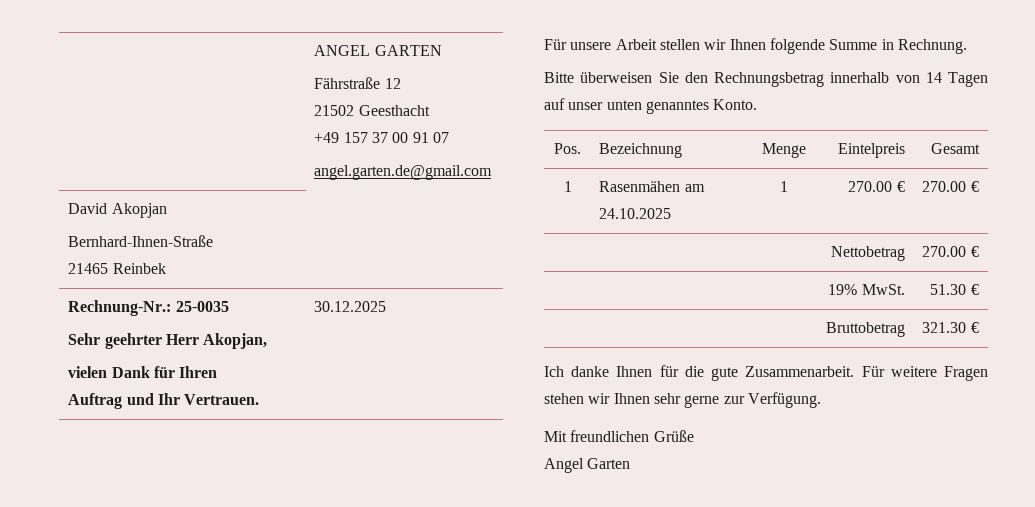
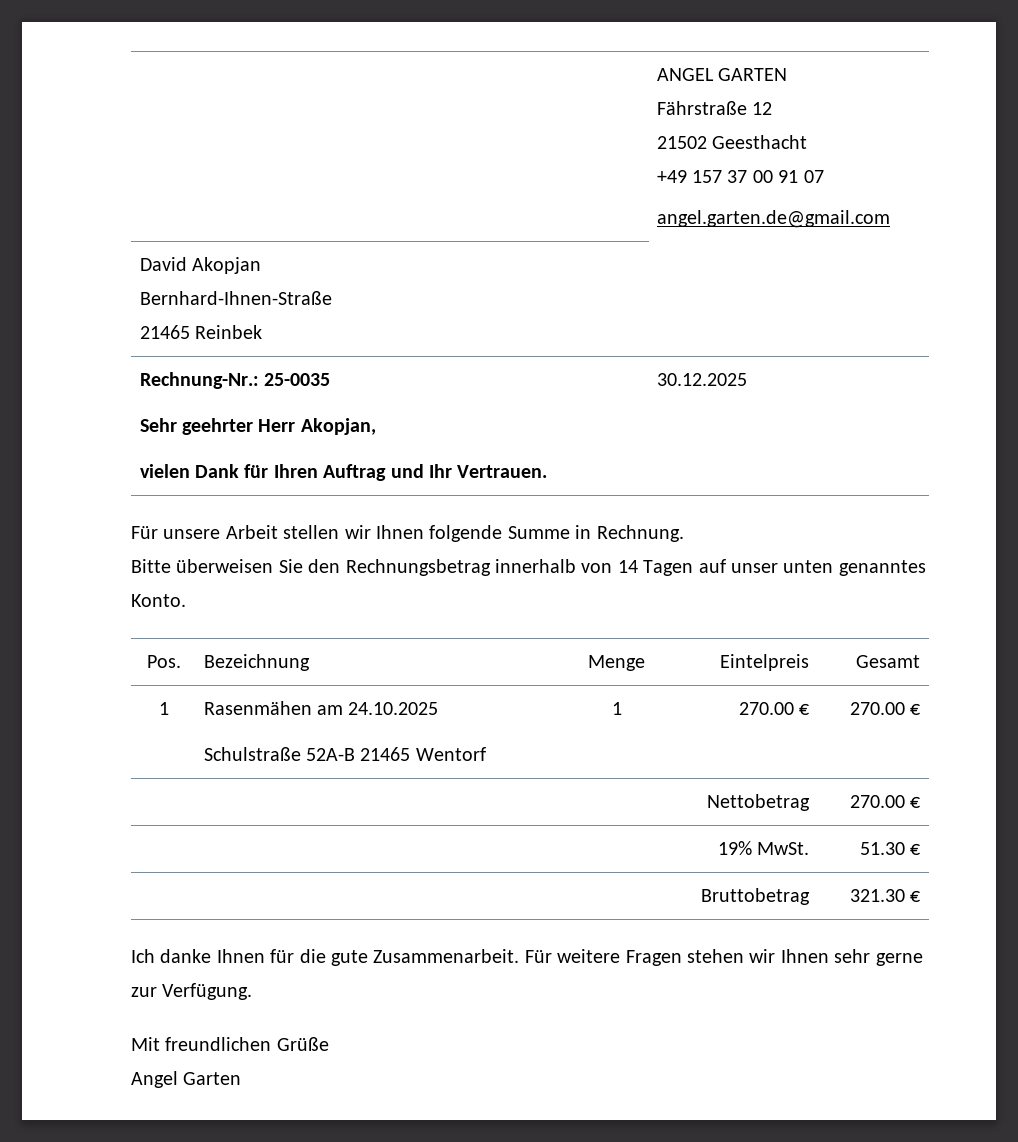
(672, 213) none -> [203,747,486,761] // Schulstraße 52A-B 21465 Wentorf

